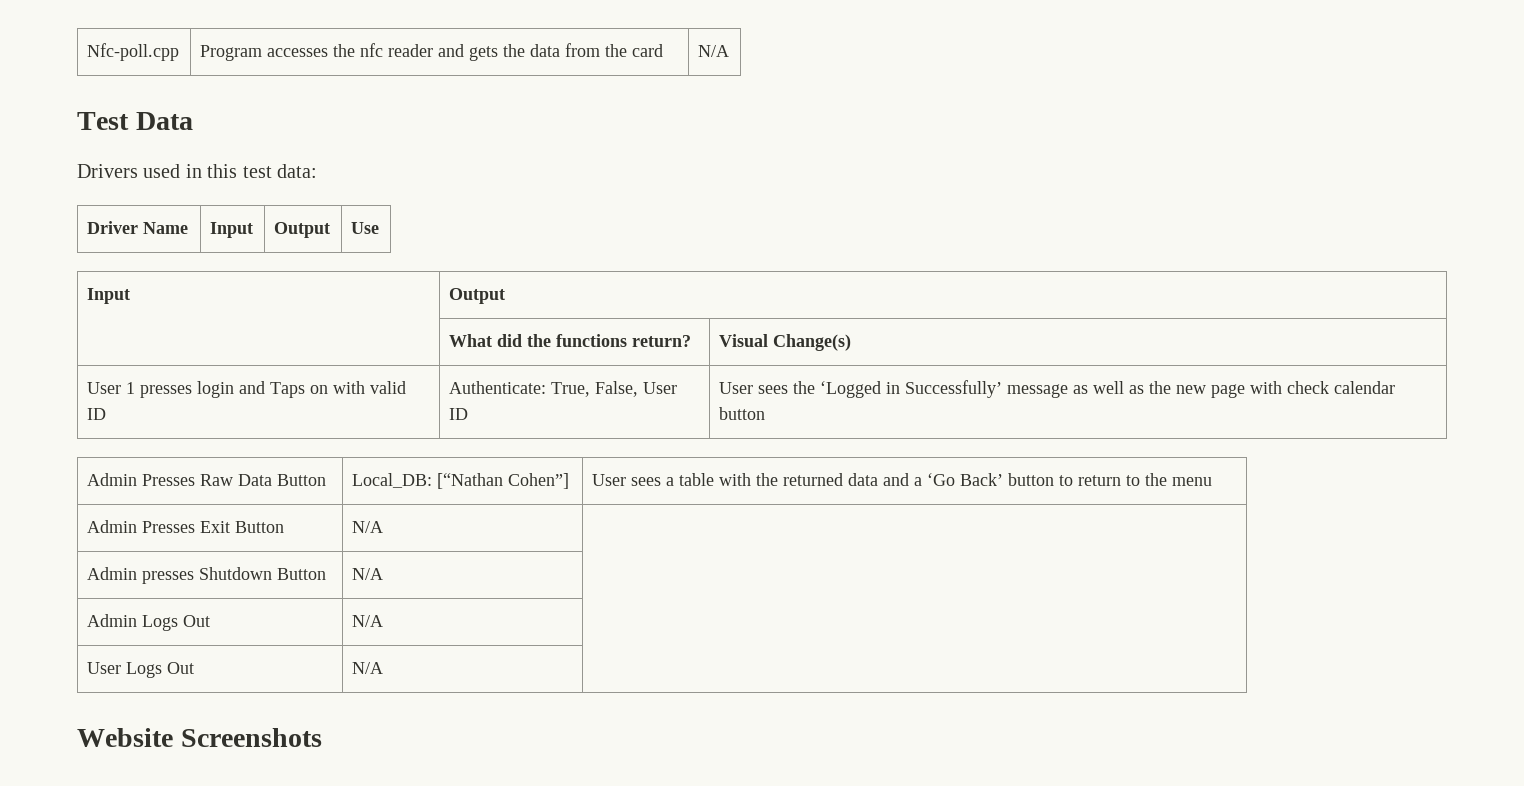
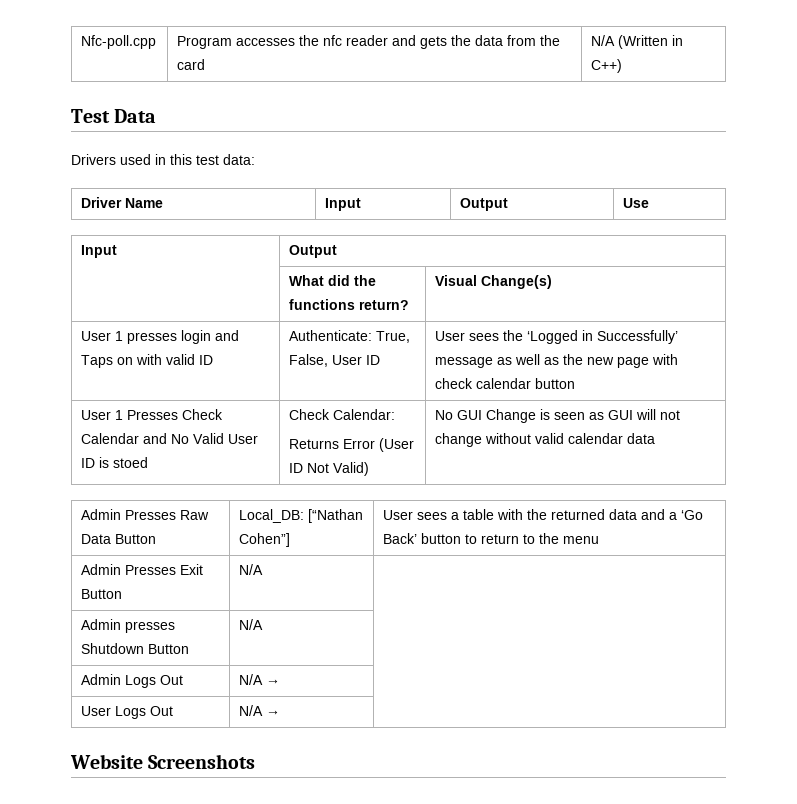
(730, 51) none -> [618,35,684,49] [591,59,623,73] (Written in C++)
(766, 413) none -> [81,409,224,420] [81,433,259,444] [81,457,149,468] [289,409,396,420] [289,438,415,452] [289,462,370,476] [435,409,681,423] [435,433,656,447] // User 1 Presses Check Calendar and No Valid User ID is stoed | Check Calendar: // Returns Error (User ID Not Valid) | No GUI Change is seen as GUI will not change without valid calendar data
(384, 621) none -> [266,679,281,685] →
(384, 668) none -> [266,710,281,716] →

